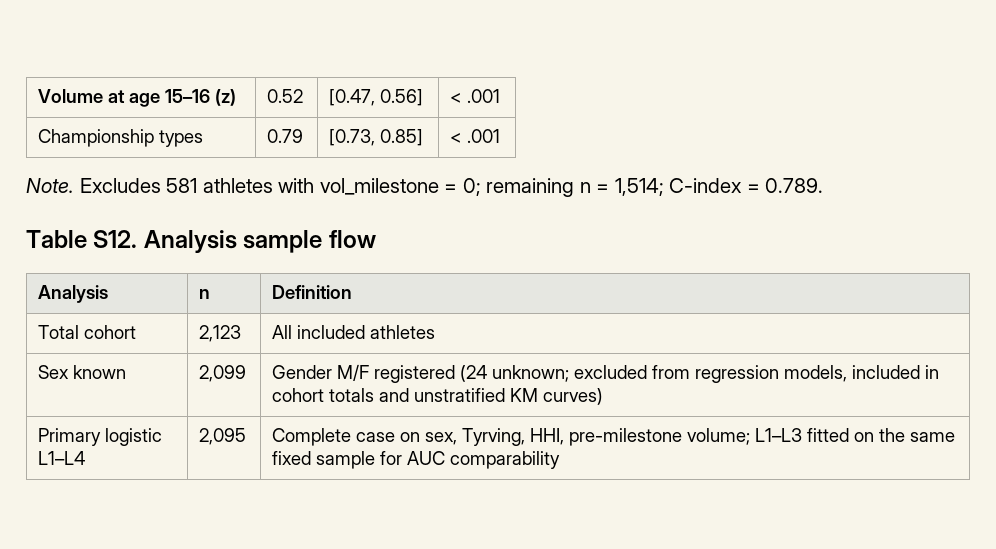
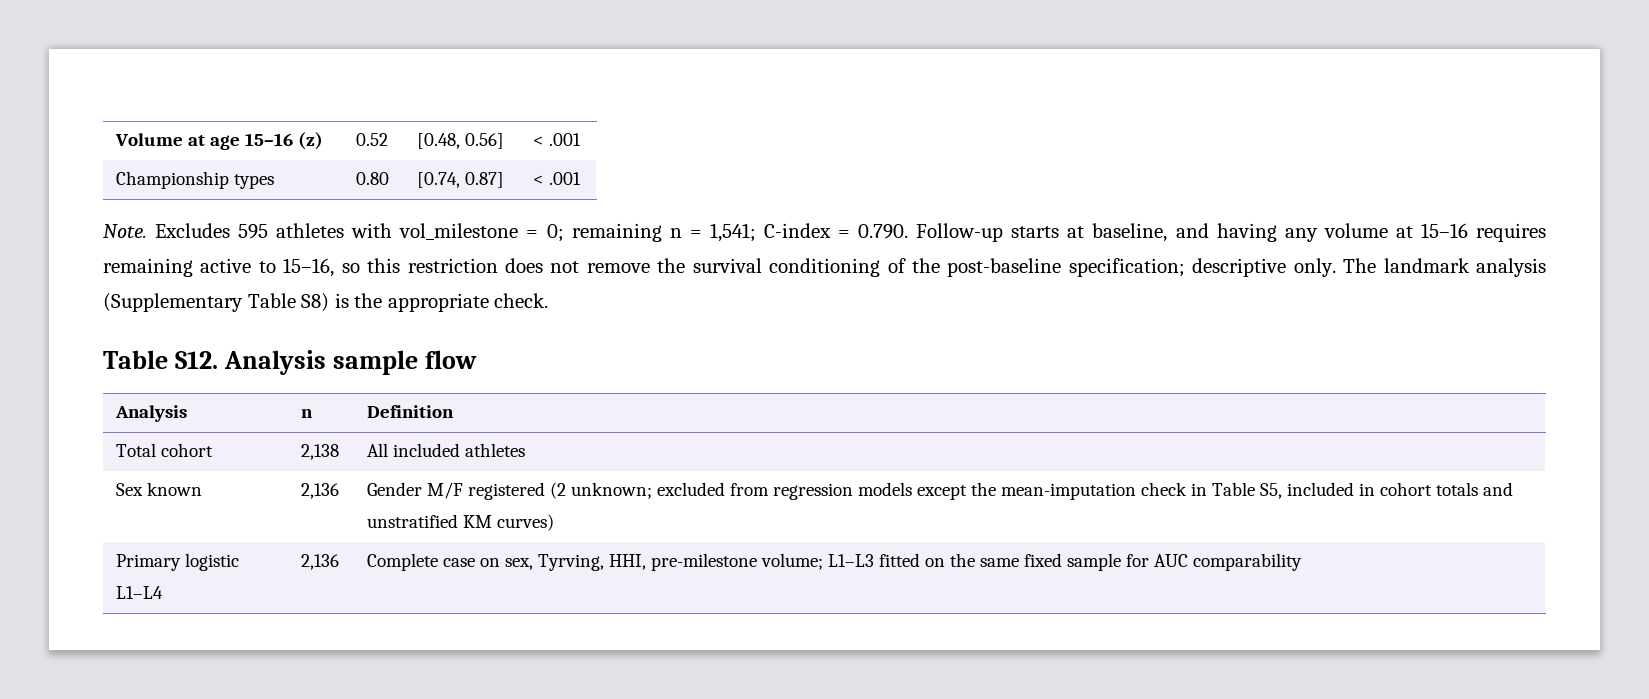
[329,89,376,106] [0.47, -> [417,133,461,149] [0.48,
[267,129,304,143] [329,129,424,146] 0.79 | [0.73, 0.85] -> [356,172,390,185] [417,172,505,188] 0.80 | [0.74, 0.87]
[166,178,198,193] 581 -> [238,224,269,239] 595
[614,178,664,196] 1,514; -> [709,223,756,242] 1,541;
[765,178,824,193] 0.789. -> [858,223,1546,242] [103,258,1546,277] [103,293,549,312] 0.790. Follow-up starts at baseline, and having any volume at 15–16 requires remaining active to 15–16, so this restriction does not remove the survival conditioning of the post-baseline specification; descriptive only. The landmark analysis (Supplementary Table S8) is the appropriate check.
[199,325,242,342] 2,123 -> [301,444,340,460] 2,138
[199,365,247,382] 2,099 -> [301,483,340,499] 2,136
[460,365,488,382] (24 -> [550,482,567,499] (2
[784,365,848,382] models, -> [858,482,1283,500] models except the mean-imputation check in Table S5,
[199,428,247,445] 2,095 -> [301,554,340,570] 2,136

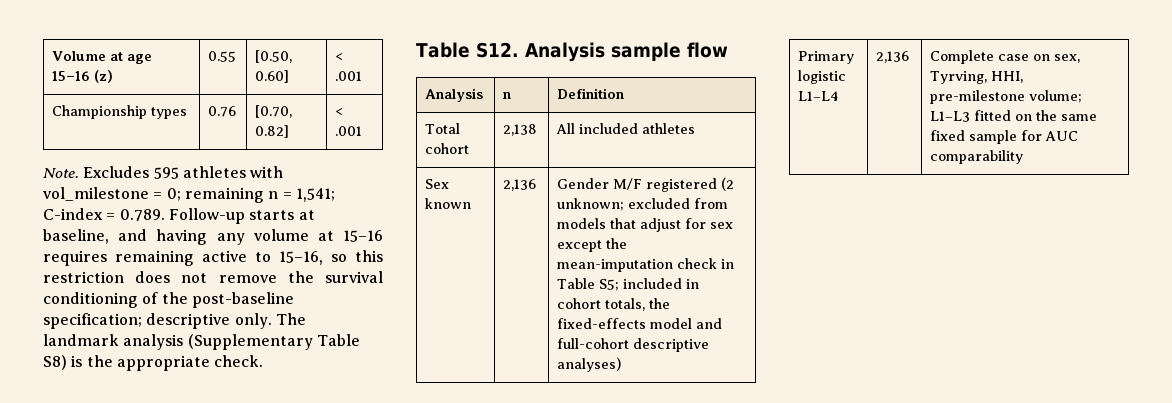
[356,133,389,146] [417,133,505,149] 0.52 | [0.48, 0.56] -> [208,51,237,62] [255,50,293,63] [255,70,290,83] 0.55 | [0.50, 0.60]
[356,172,390,185] [417,172,505,188] 0.80 | [0.74, 0.87] -> [208,106,237,117] [255,105,293,118] [255,125,290,138] 0.76 | [0.70, 0.82]
[858,224,909,239] 0.790. -> [119,209,165,221] 0.789.
[773,482,913,500] regression models -> [557,218,734,232] models that adjust for sex
[1260,483,1283,499] S5, -> [599,279,620,291] S5;
[1436,482,1514,496] [367,514,555,531] totals and unstratified KM curves) -> [605,298,671,311] [557,318,723,329] [557,338,710,352] [557,357,622,372] totals, the fixed-effects model and full-cohort descriptive analyses)

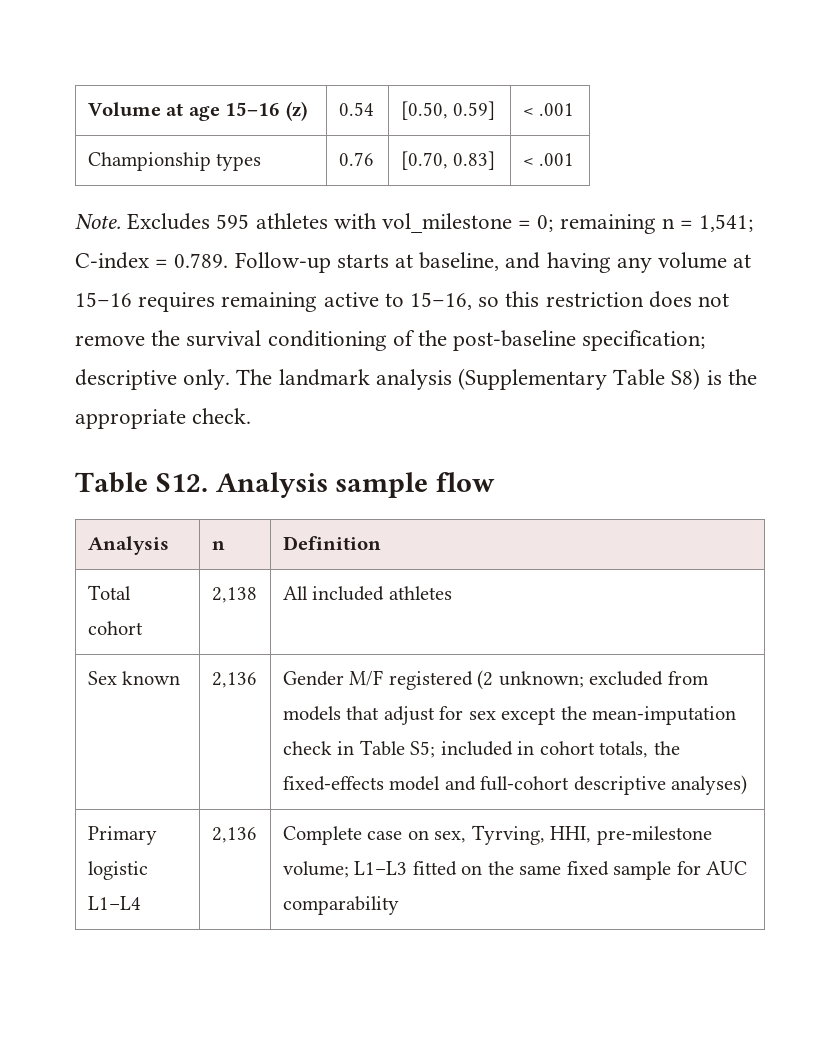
[208,51,237,62] 0.55 -> [338,102,374,116] 0.54
[255,70,290,83] 0.60] -> [453,101,496,120] 0.59]
[255,125,290,138] 0.82] -> [453,151,496,170] 0.83]

